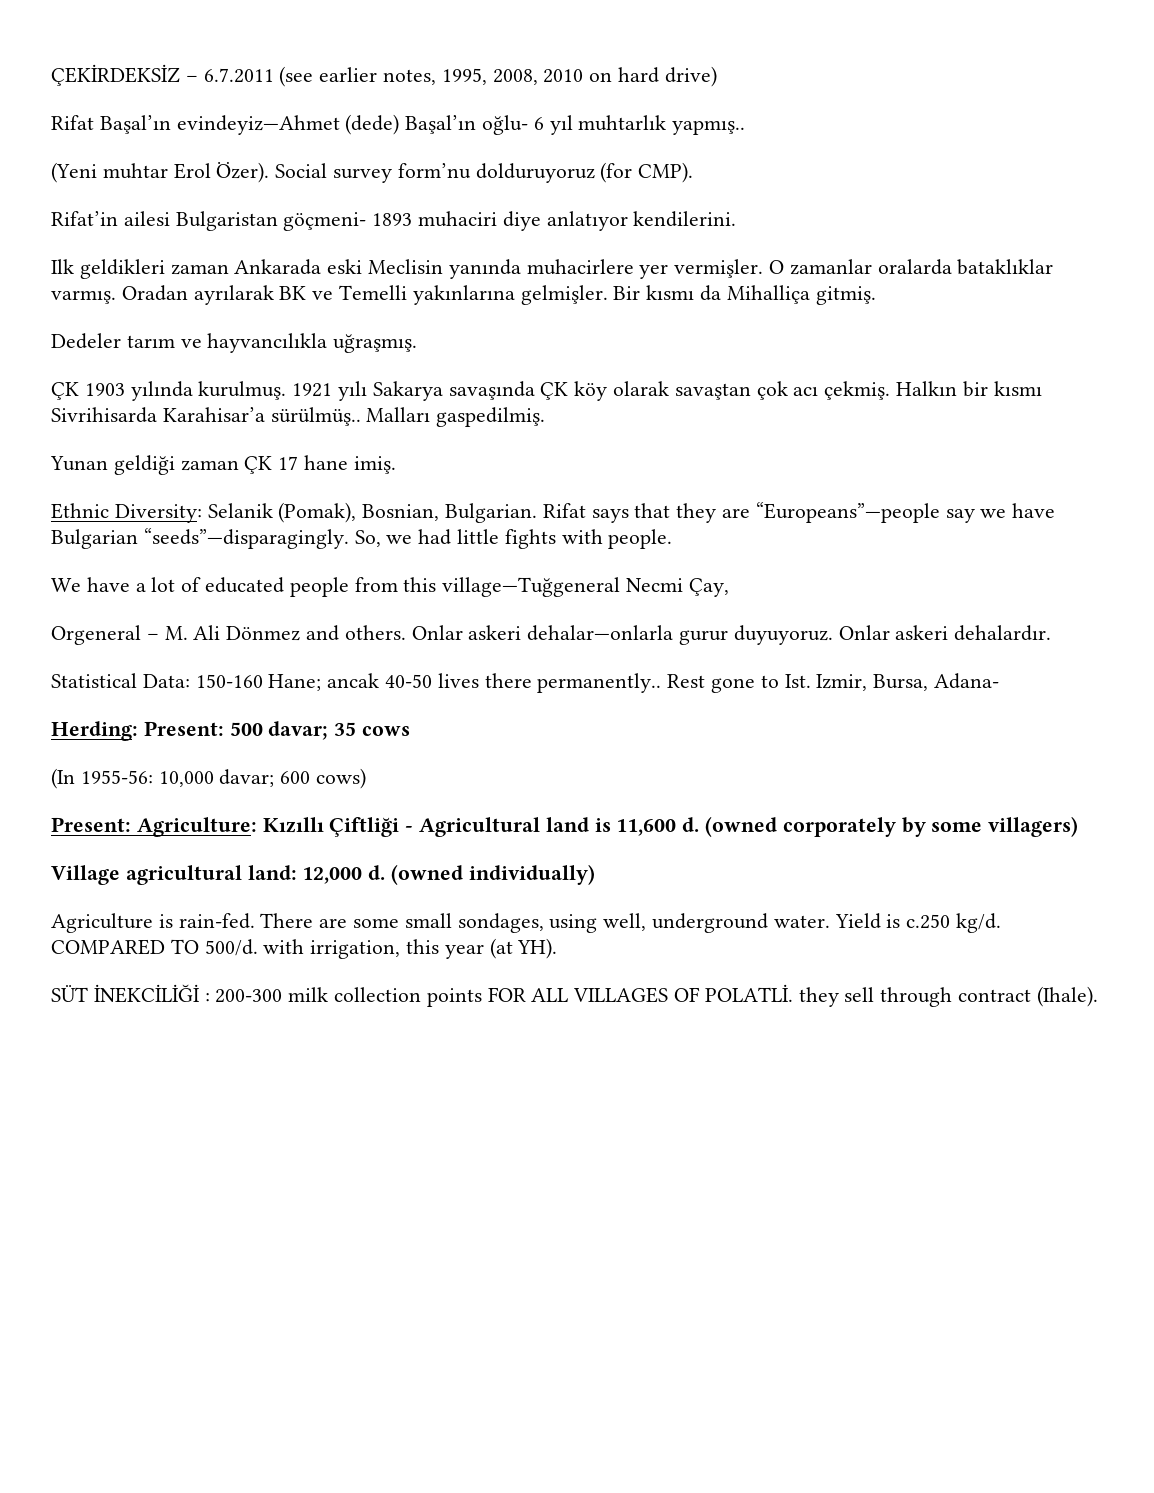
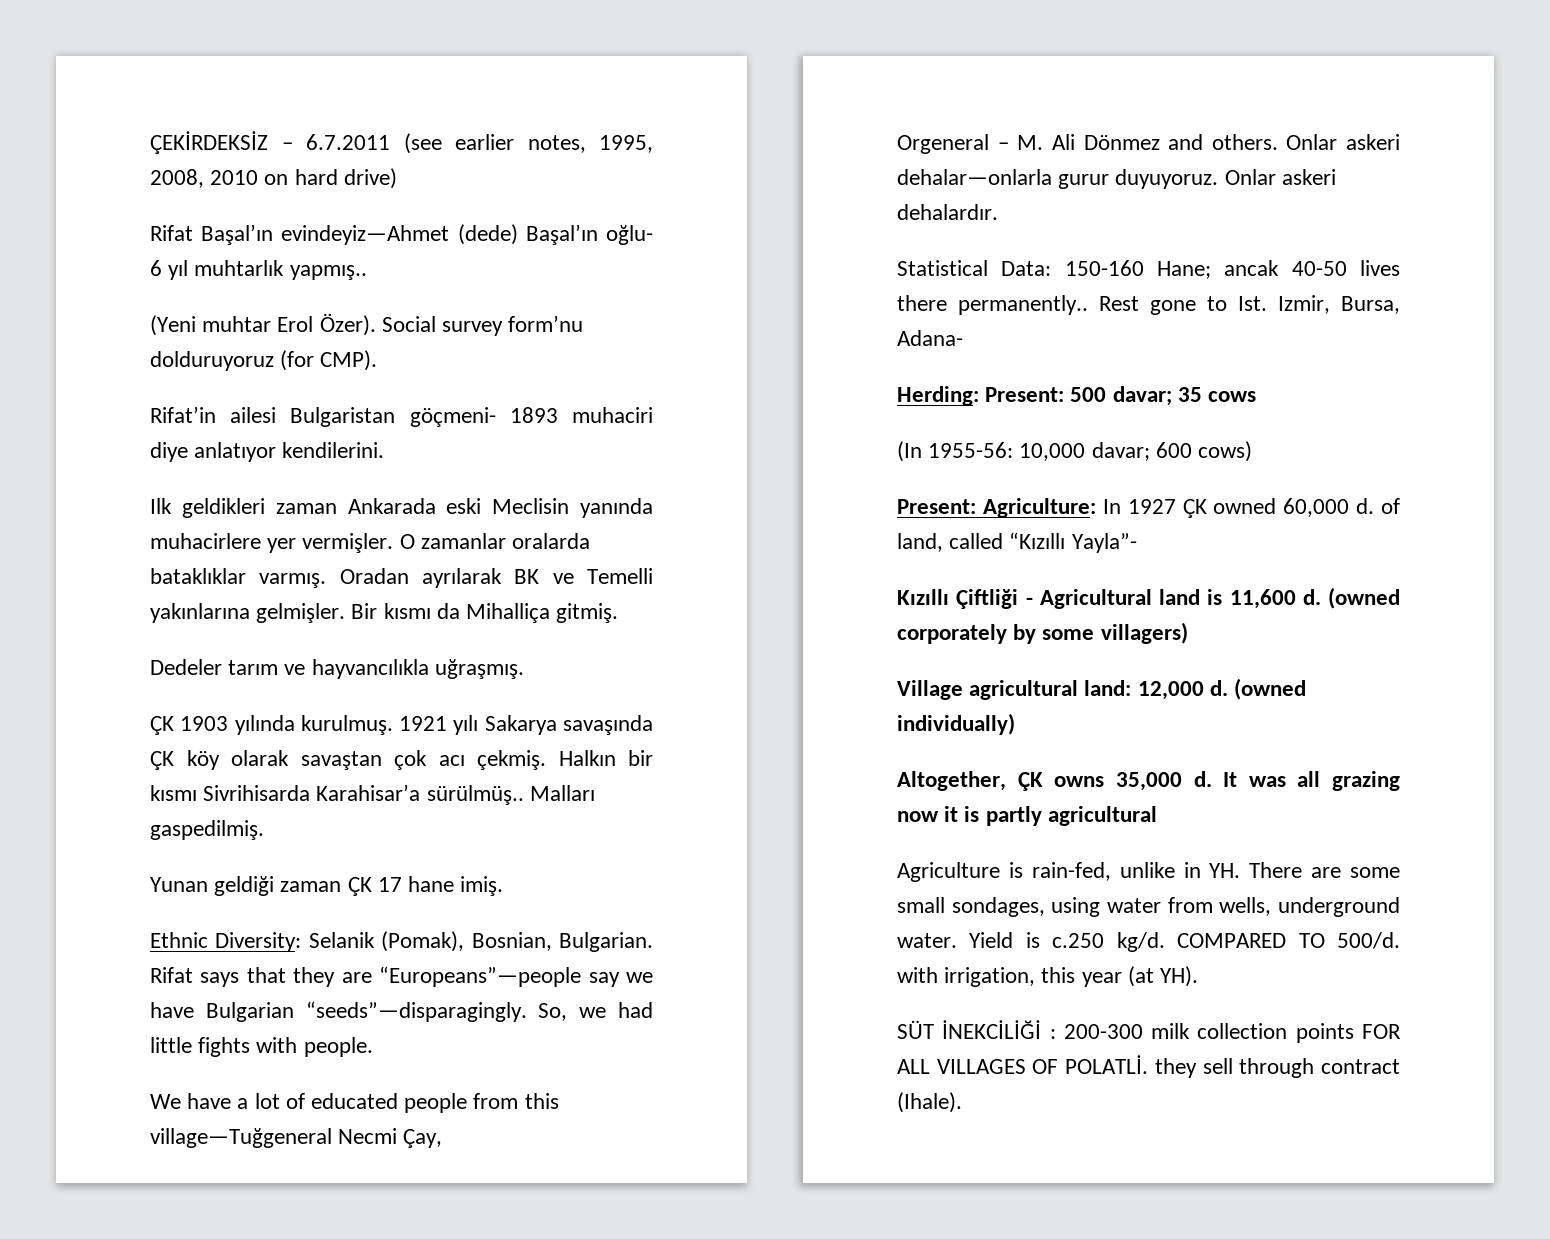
(257, 827) none -> [1102,498,1400,518] [897,532,1137,553] In 1927 ÇK owned 60,000 d. of land, called “Kızıllı Yayla”- //
[51,913,255,933] Agriculture is rain-fed. -> [897,771,1400,791] [897,806,1157,826] [897,862,1241,882] Altogether, ÇK owns 35,000 d. It was all grazing now it is partly agricultural // Agriculture is rain-fed, unlike in YH.
[603,913,647,931] well, -> [1107,897,1272,916] water from wells,

